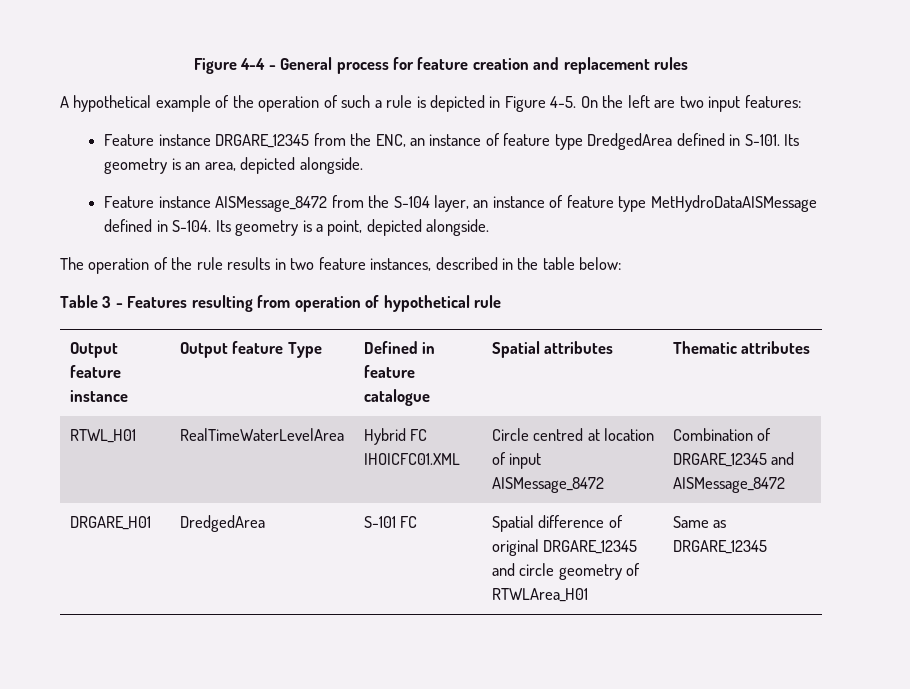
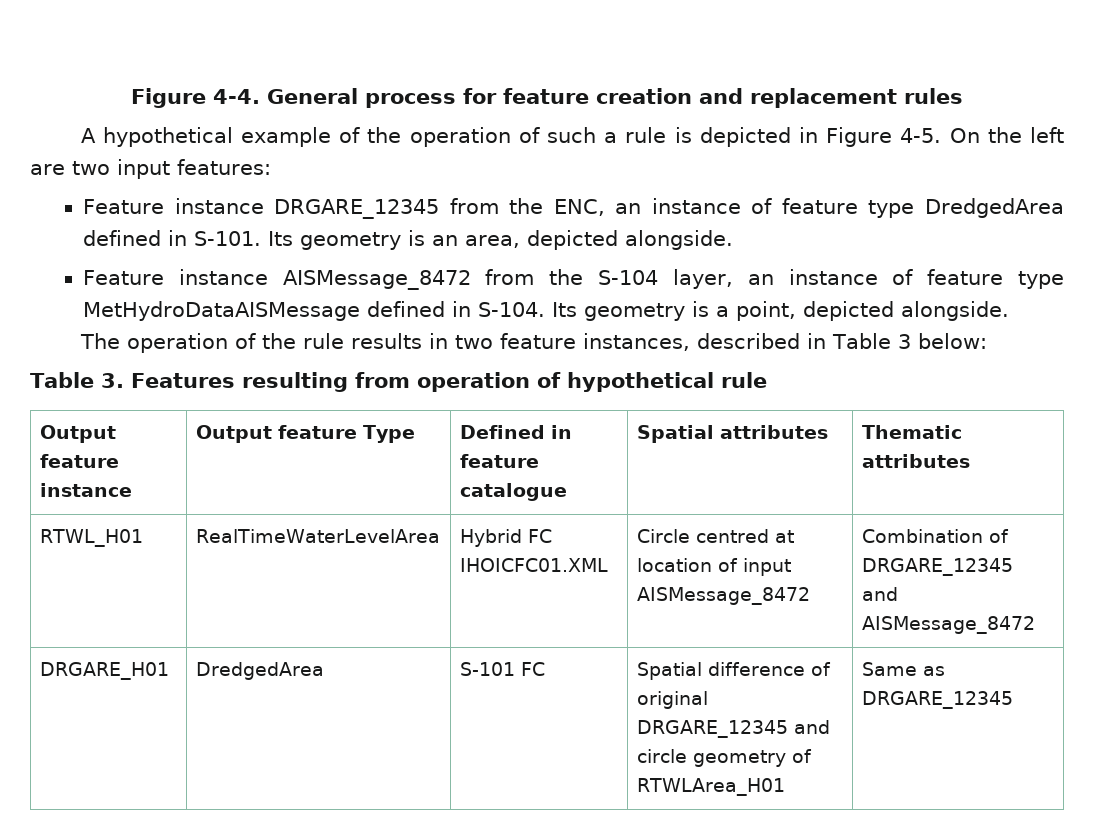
[193,58,276,74] Figure 4-4 - -> [131,88,260,108] Figure 4-4.
[517,257,575,270] the table -> [831,333,911,349] Table 3
[102,296,123,308] 3 - -> [100,373,124,388] 3.

